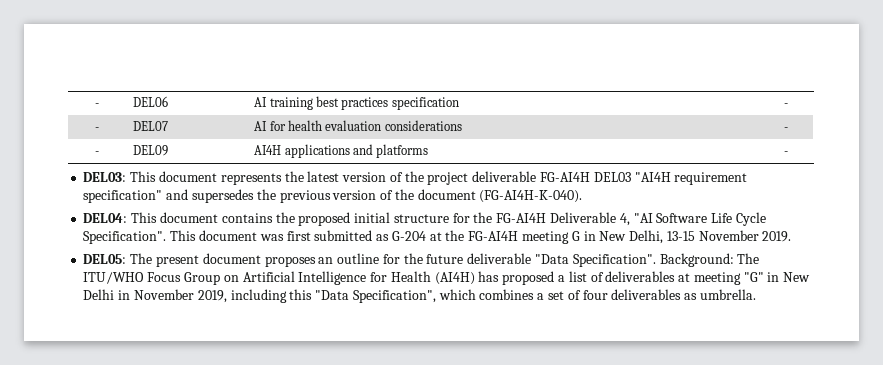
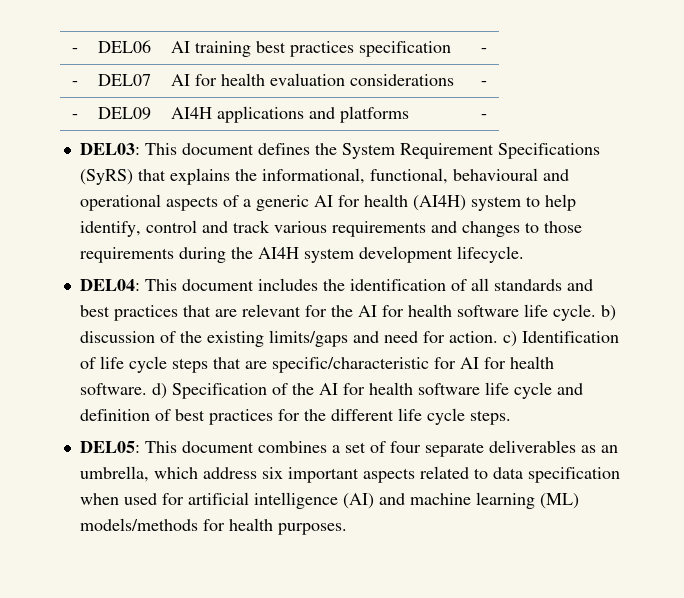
[220,171,748,185] [83,189,583,203] [83,212,766,226] [83,230,792,244] [83,253,760,267] [83,271,811,285] [83,289,476,303] represents the latest version of the project deliverable FG-AI4H DEL03 "AI4H requirement specification" and supersedes the previous version of the document (FG-AI4H-K-040). // DEL04: This document contains the proposed initial structure for the FG-AI4H Deliverable 4, "AI Software Life Cycle Specification". This document was first submitted as G-204 at the FG-AI4H meeting G in New Delhi, 13-15 November 2019. // DEL05: The present document proposes an outline for the future deliverable "Data Specification". Background: The ITU/WHO Focus Group on Artificial Intelligence for Health (AI4H) has proposed a list of deliverables at meeting "G" in New Delhi in November 2019, including this "Data Specification", which -> [257,143,600,159] [79,168,569,185] [79,194,576,211] [79,220,582,237] [79,246,524,263] [79,278,593,291] [79,304,616,321] [79,330,619,347] [79,356,554,373] [79,382,583,399] [79,408,511,425] [79,441,254,453] defines the System Requirement Specifications (SyRS) that explains the informational, functional, behavioural and operational aspects of a generic AI for health (AI4H) system to help identify, control and track various requirements and changes to those requirements during the AI4H system development lifecycle. // DEL04: This document includes the identification of all standards and best practices that are relevant for the AI for health software life cycle. b) discussion of the existing limits/gaps and need for action. c) Identification of life cycle steps that are specific/characteristic for AI for health software. d) Specification of the AI for health software life cycle and definition of best practices for the different life cycle steps. // DEL05: This document
(608, 295) none -> [424,442,484,457] separate
[699,289,756,300] umbrella. -> [600,445,618,453] [79,466,620,483] [79,492,579,509] [79,518,347,535] an umbrella, which address six important aspects related to data specification when used for artificial intelligence (AI) and machine learning (ML) models/methods for health purposes.

